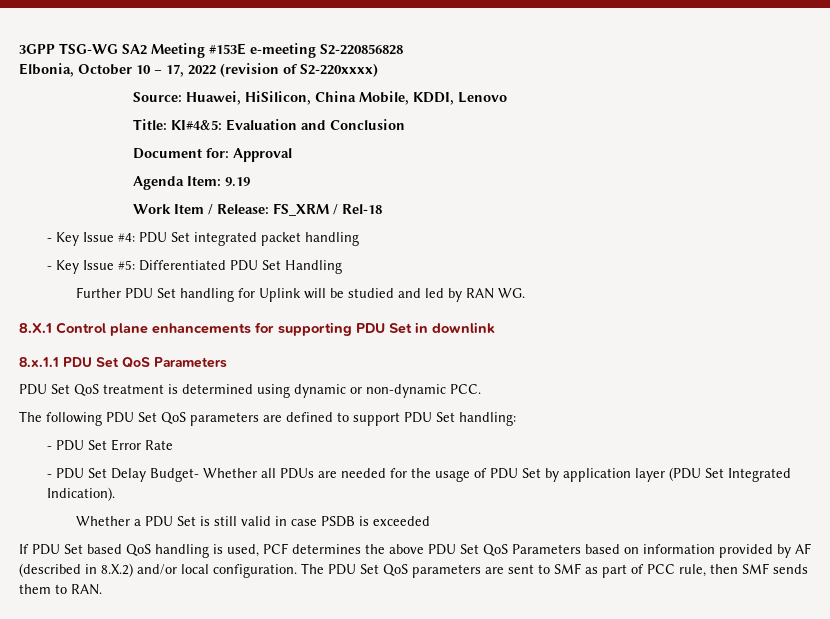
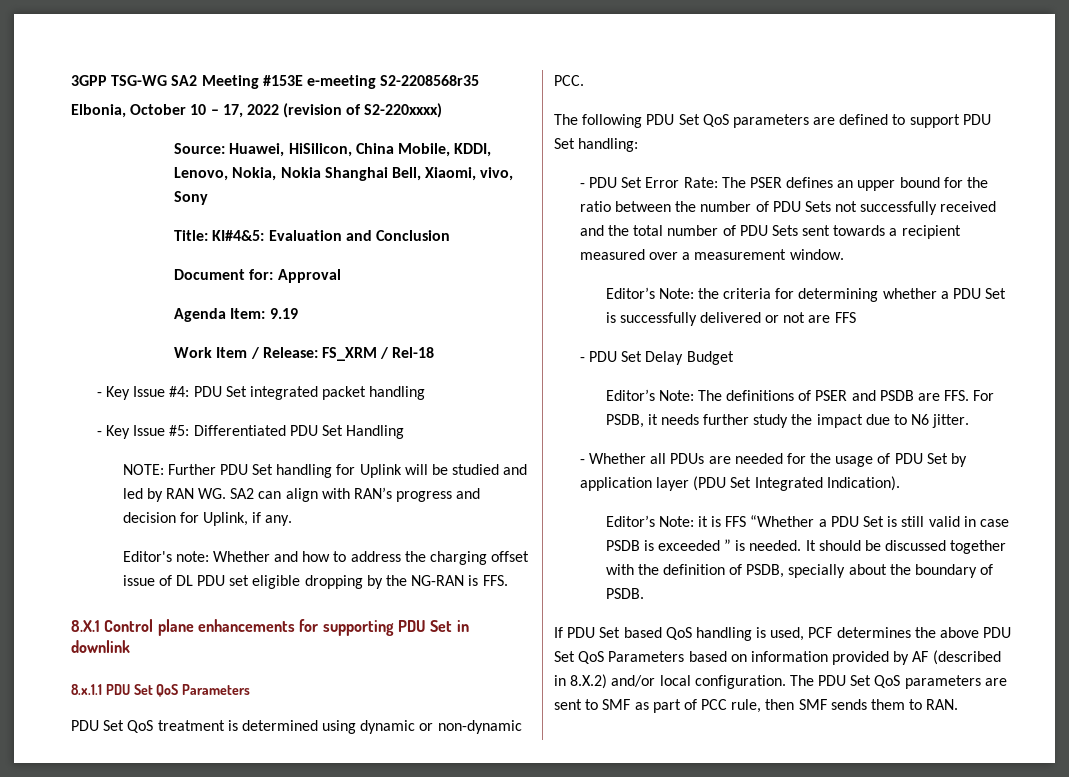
[320,44,403,55] S2-220856828 -> [380,75,480,86] S2-2208568r35
[457,92,507,103] Lenovo -> [174,167,514,181] [174,191,209,205] Lenovo, Nokia, Nokia Shanghai Bell, Xiaomi, vivo, Sony
(343, 267) none -> [122,464,164,475] NOTE:
(525, 293) none -> [230,487,481,502] [122,512,293,526] [122,551,530,565] [122,575,508,589] SA2 can align with RAN’s progress and decision for Uplink, if any. // Editor's note: Whether and how to address the charging offset issue of DL PDU set eligible dropping by the NG-RAN is FFS.
[145,440,174,450] [47,468,200,482] Rate // - PDU Set Delay Budget- -> [683,177,989,191] [579,201,997,215] [579,225,961,239] [579,249,844,260] [605,287,1007,302] [605,312,856,326] [579,351,734,365] [605,389,995,401] [605,414,970,428] [579,459,585,464] Rate: The PSER defines an upper bound for the ratio between the number of PDU Sets not successfully received and the total number of PDU Sets sent towards a recipient measured over a measurement window. // Editor’s Note: the criteria for determining whether a PDU Set is successfully delivered or not are FFS // - PDU Set Delay Budget // Editor’s Note: The definitions of PSER and PSDB are FFS. For PSDB, it needs further study the impact due to N6 jitter. // -
[75,516,130,526] Whether -> [605,515,815,527] Editor’s Note: it is FFS “Whether
(430, 521) none -> [724,539,1007,554] [605,564,994,578] [605,588,644,599] ” is needed. It should be discussed together with the definition of PSDB, specially about the boundary of PSDB.

